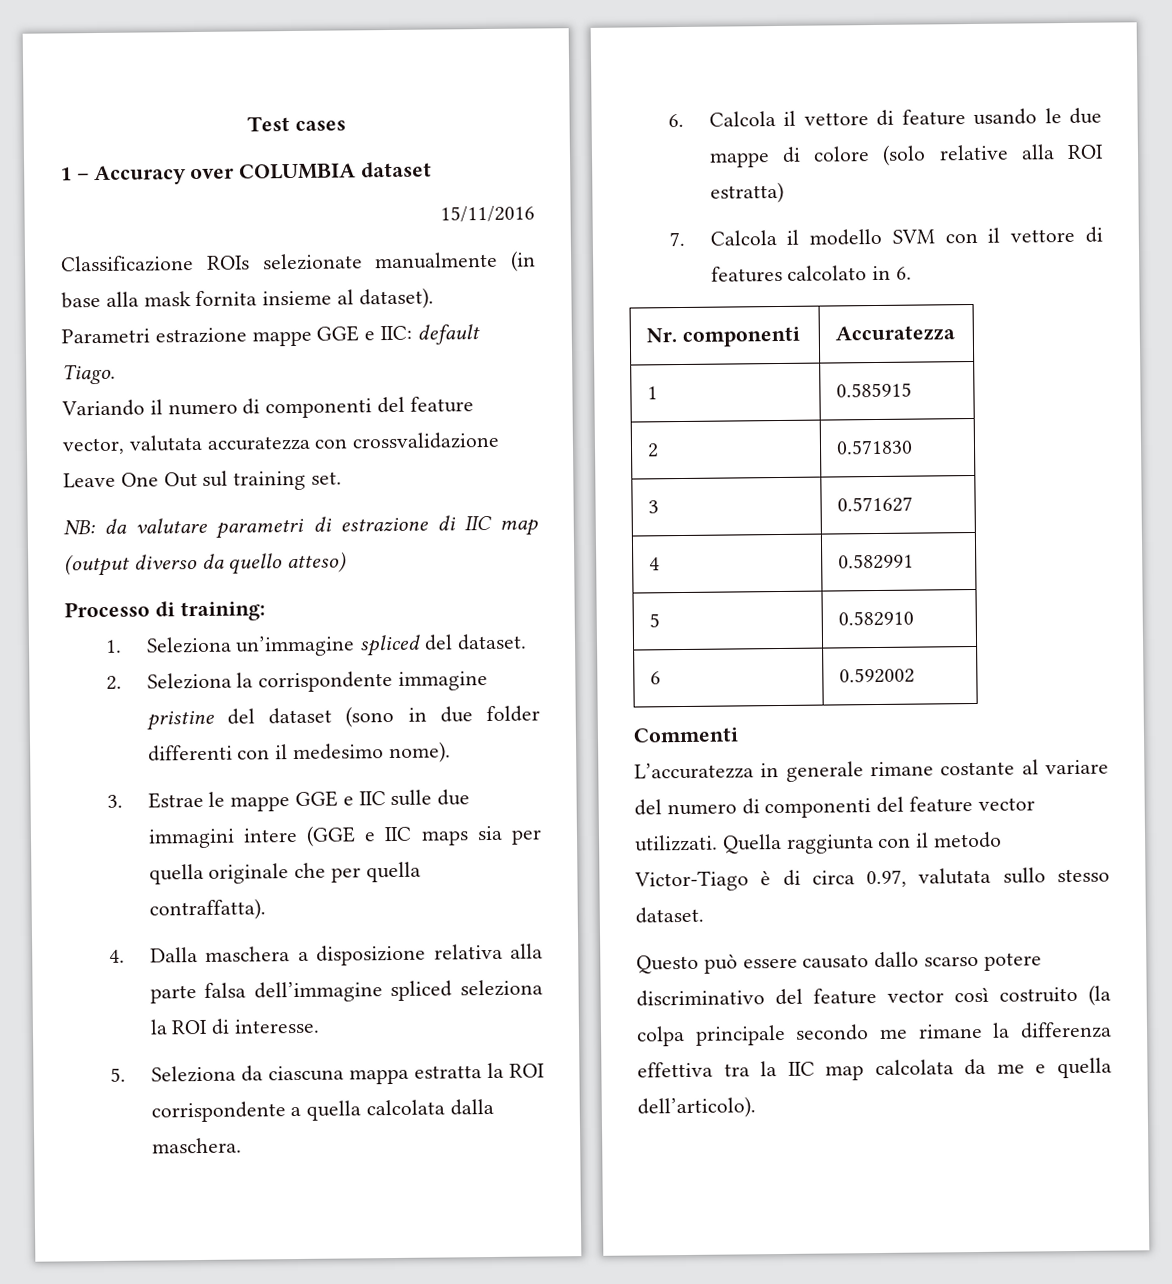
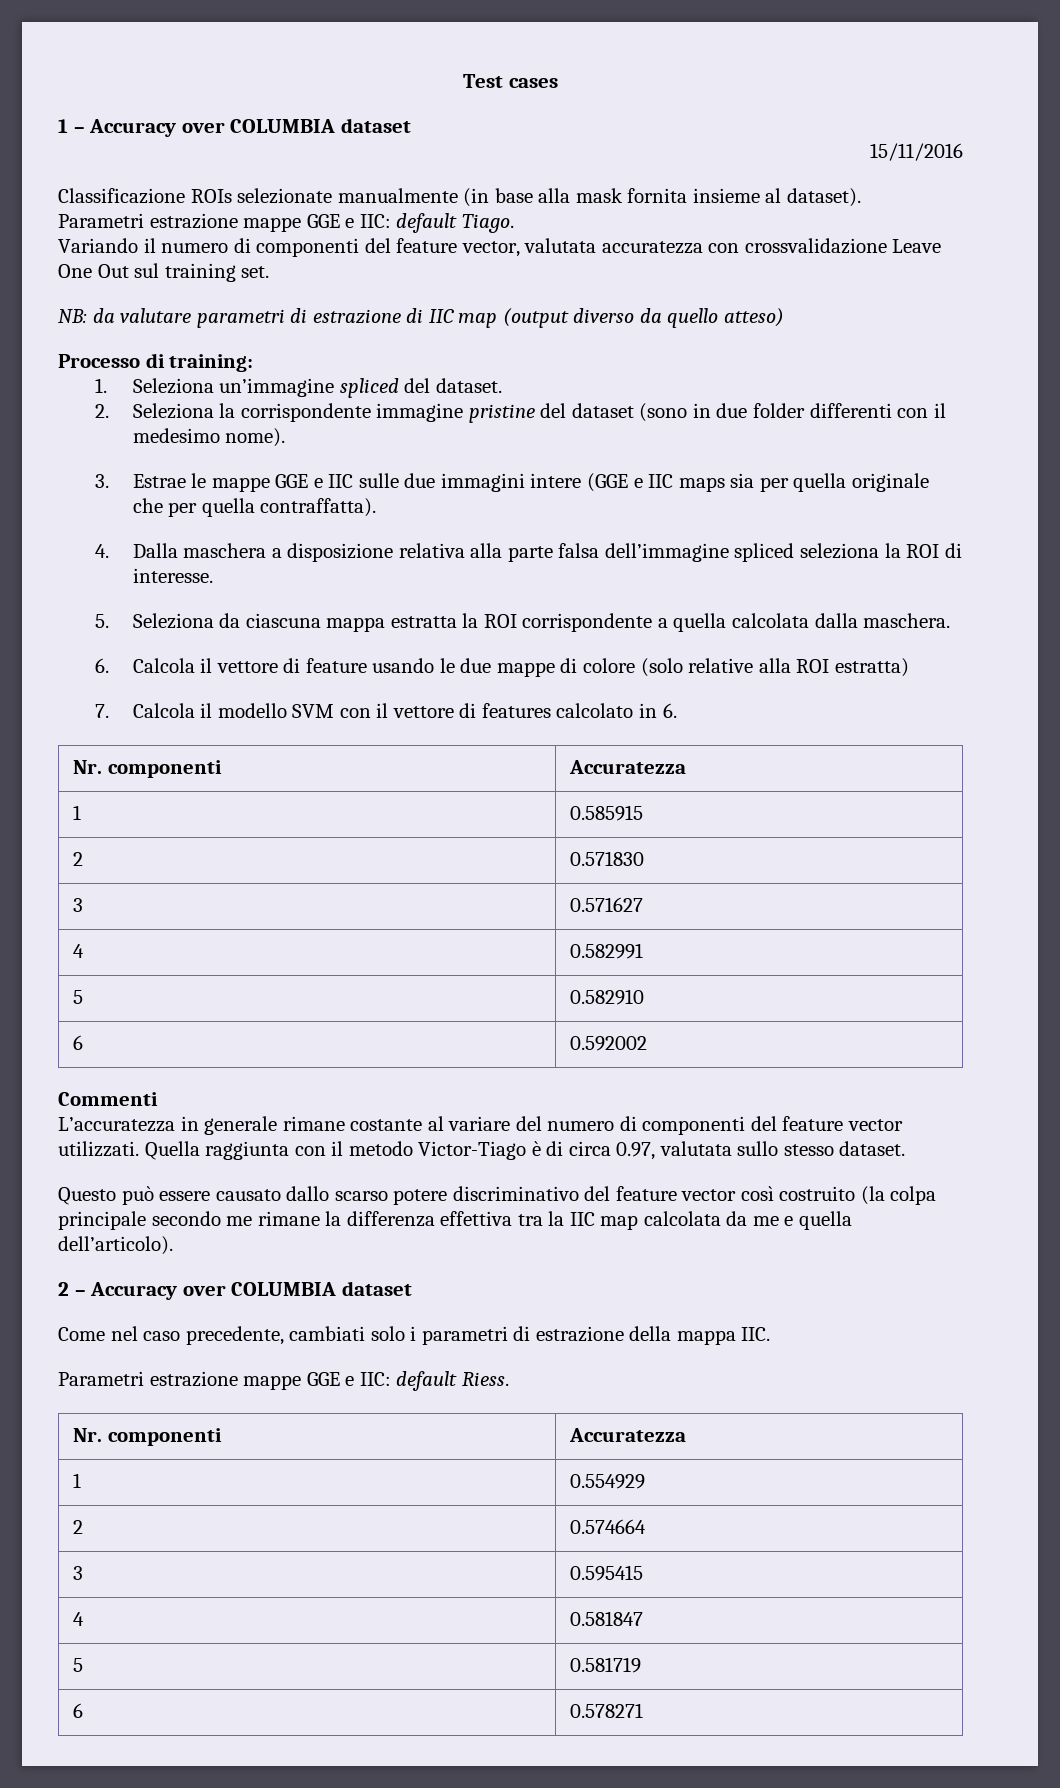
(756, 1107) none -> [58,1281,412,1300] [58,1326,771,1345] [58,1371,509,1391] [73,1428,222,1446] [569,1428,687,1442] [73,1473,82,1488] [570,1474,646,1489] [73,1520,84,1534] [570,1519,647,1534] [73,1566,84,1580] [570,1565,644,1581] [73,1612,85,1626] [570,1611,644,1626] [73,1658,84,1672] [570,1657,642,1673] [73,1703,84,1718] [570,1703,644,1718] // 2 – Accuracy over COLUMBIA dataset // Come nel caso precedente, cambiati solo i parametri di estrazione della mappa IIC. // Parametri estrazione mappe GGE e IIC: default Riess. // Nr. componenti | Accuratezza // 1 | 0.554929 // 2 | 0.574664 // 3 | 0.595415 // 4 | 0.581847 // 5 | 0.581719 // 6 | 0.578271

